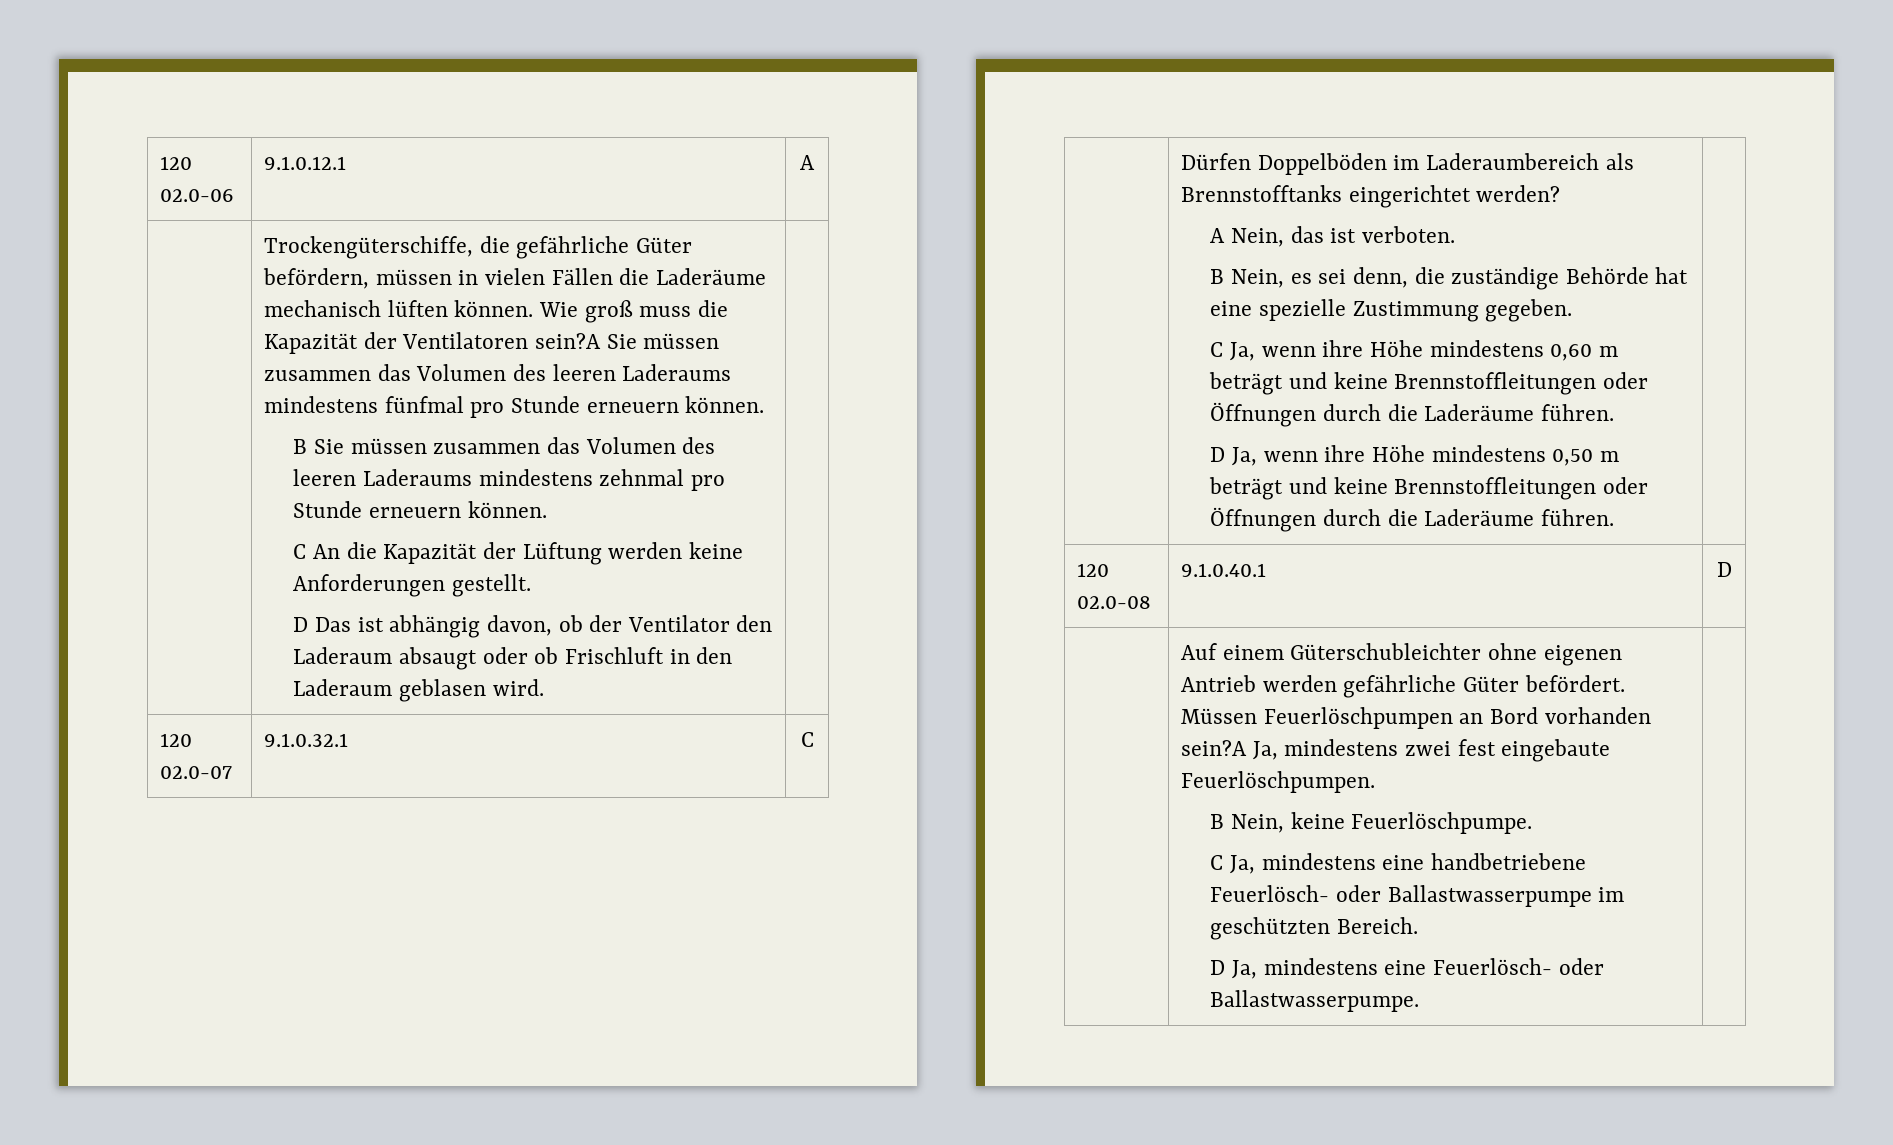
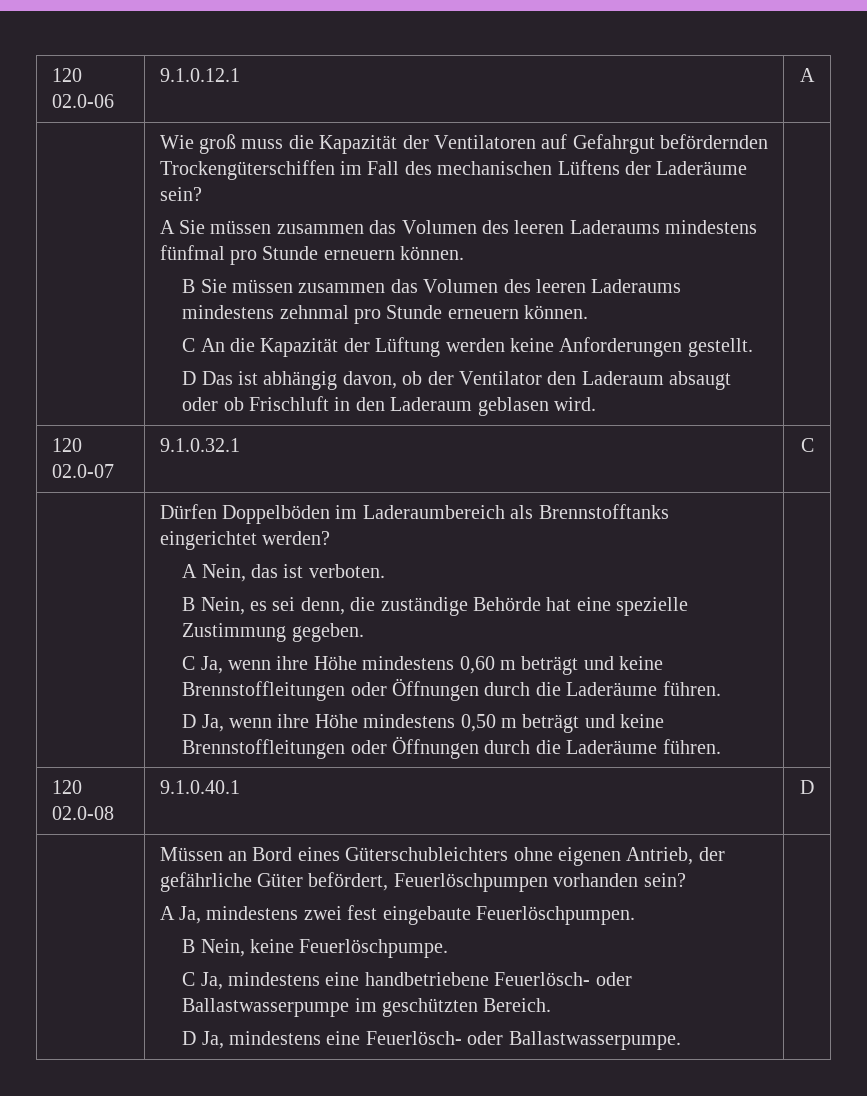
[264,236,692,259] [263,268,766,289] [264,300,534,317] Trockengüterschiffe, die gefährliche Güter befördern, müssen in vielen Fällen die Laderäume mechanisch lüften können. -> (815, 75) none
[534,333,601,349] sein?A -> [541,134,769,154] [159,160,748,180] [159,187,202,201] [159,220,175,234] auf Gefahrgut befördernden Trockengüterschiffen im Fall des mechanischen Lüftens der Laderäume sein? // A
[1181,643,1622,666] [1181,675,1625,698] [1181,707,1651,729] [1181,740,1248,756] Auf einem Güterschubleichter ohne eigenen Antrieb werden gefährliche Güter befördert. Müssen Feuerlöschpumpen an Bord vorhanden sein?A -> [159,847,725,866] [159,872,686,892] [159,906,175,920] Müssen an Bord eines Güterschubleichters ohne eigenen Antrieb, der gefährliche Güter befördert, Feuerlöschpumpen vorhanden sein? // A

